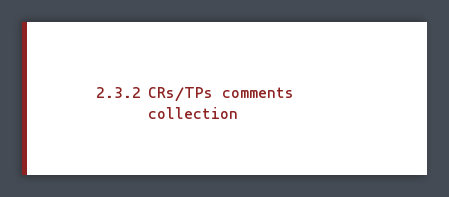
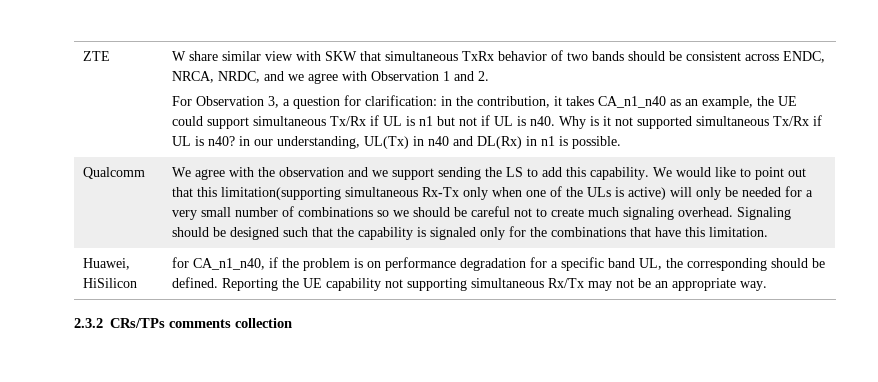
(96, 92) none -> [83,51,111,61] [172,50,826,63] [172,71,490,84] [172,95,798,109] [172,115,823,129] [172,136,622,149] [83,167,146,179] [172,167,807,180] [172,186,814,200] [172,206,792,220] [172,226,769,240] [83,258,131,270] [83,278,138,288] [172,257,826,271] [172,277,768,291] ZTE | W share similar view with SKW that simultaneous TxRx behavior of two bands should be consistent across ENDC, NRCA, NRDC, and we agree with Observation 1 and 2. // For Observation 3, a question for clarification: in the contribution, it takes CA_n1_n40 as an example, the UE could support simultaneous Tx/Rx if UL is n1 but not if UL is n40. Why is it not supported simultaneous Tx/Rx if UL is n40? in our understanding, UL(Tx) in n40 and DL(Rx) in n1 is possible. // Qualcomm | We agree with the observation and we support sending the LS to add this capability. We would like to point out that this limitation(supporting simultaneous Rx-Tx only when one of the ULs is active) will only be needed for a very small number of combinations so we should be careful not to create much signaling overhead. Signaling should be designed such that the capability is signaled only for the combinations that have this limitation. // Huawei, HiSilicon | for CA_n1_n40, if the problem is on performance degradation for a specific band UL, the corresponding should be defined. Reporting the UE capability not supporting simultaneous Rx/Tx may not be an appropriate way. //

